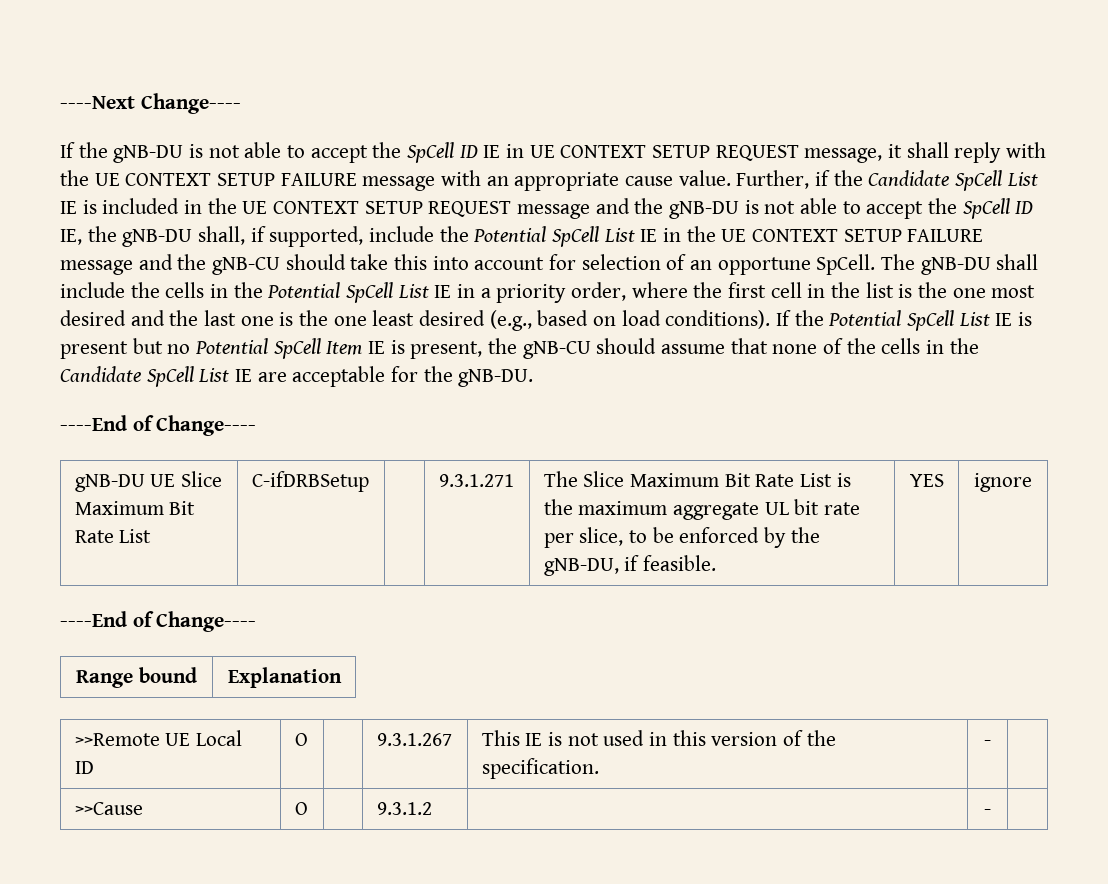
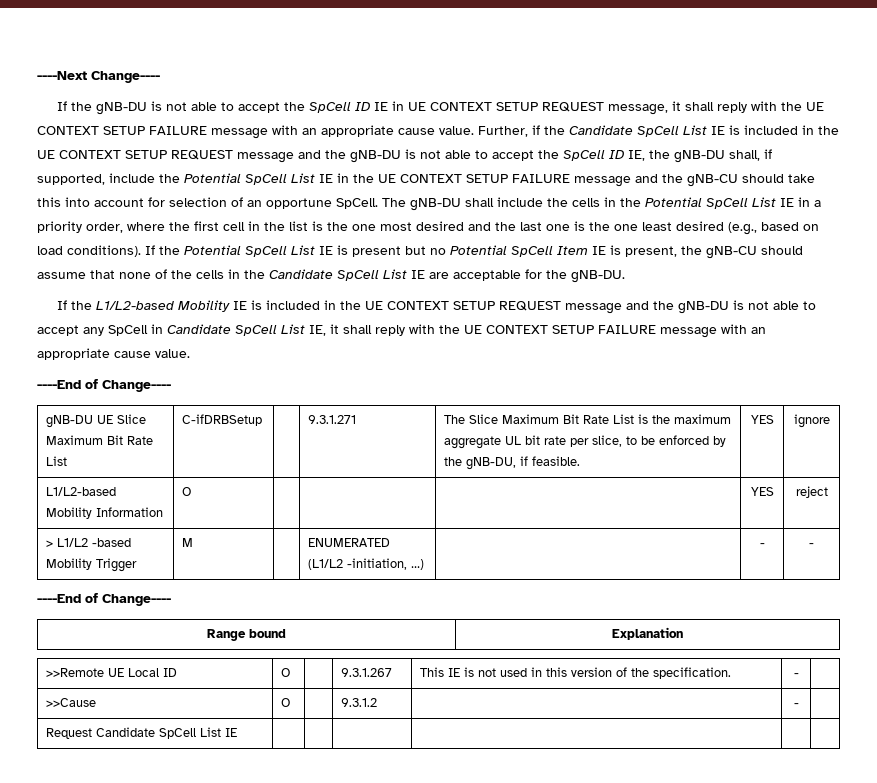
(534, 378) none -> [56,300,816,314] [37,324,766,338] [37,348,190,360] // If the L1/L2-based Mobility IE is included in the UE CONTEXT SETUP REQUEST message and the gNB-DU is not able to accept any SpCell in Candidate SpCell List IE, it shall reply with the UE CONTEXT SETUP FAILURE message with an appropriate cause value.
(1032, 482) none -> [46,487,117,496] [46,507,164,519] [182,487,192,496] [750,487,774,496] [795,486,828,498] [46,538,132,547] [46,558,138,572] [182,538,194,547] [308,538,391,547] [308,558,425,570] [759,543,765,547] [809,543,814,547] // L1/L2-based Mobility Information | O | | | | YES | reject // > L1/L2 -based Mobility Trigger | M | | ENUMERATED (L1/L2 -initiation, …) | | - | -
(991, 812) none -> [46,727,238,739] // Request Candidate SpCell List IE | | | | | |

